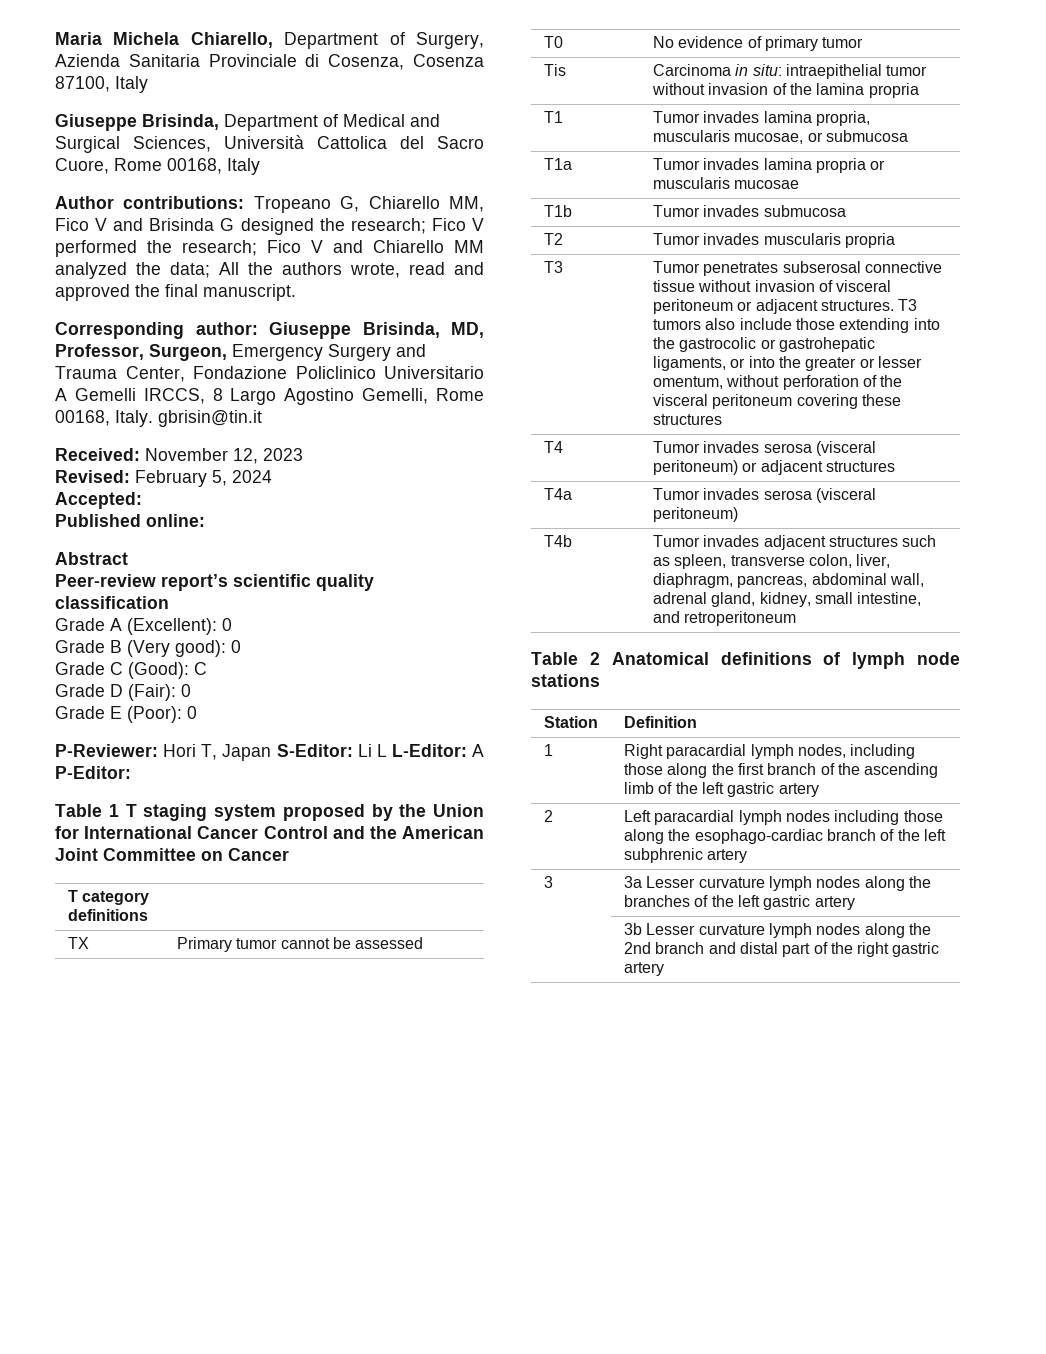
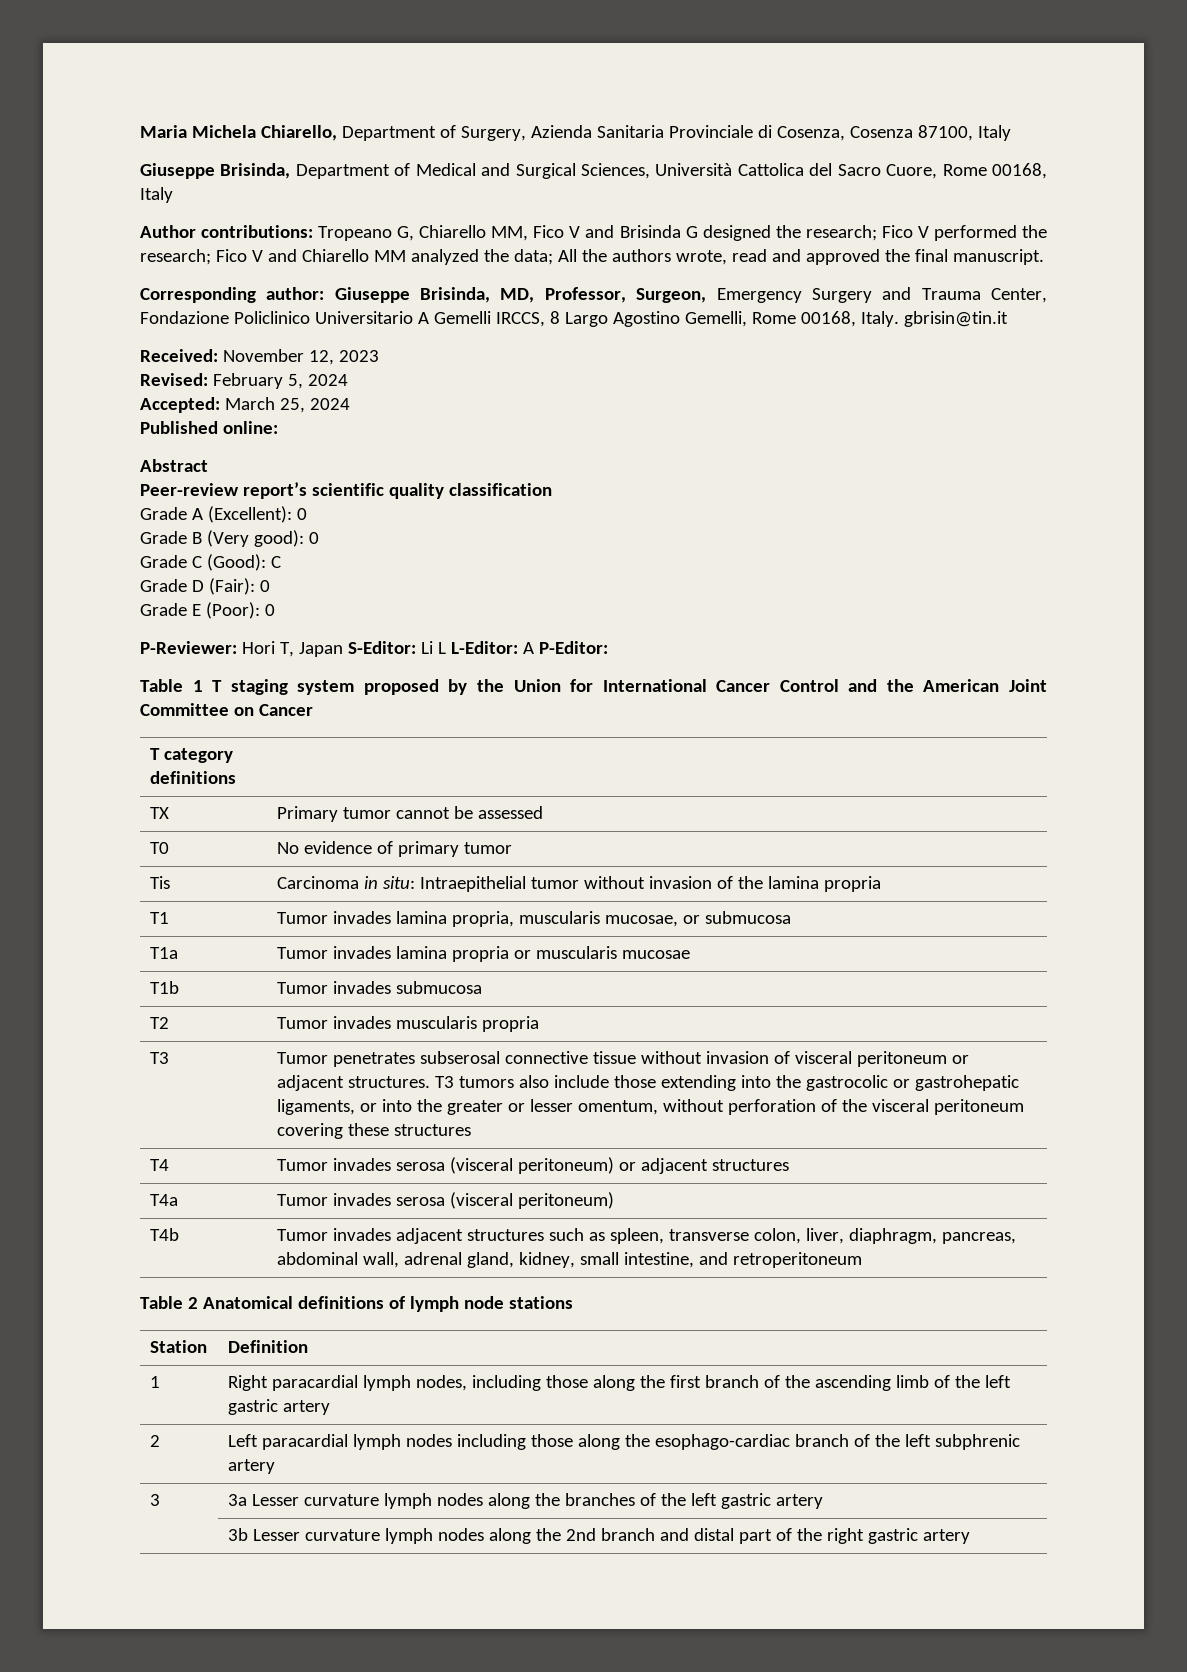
(142, 500) none -> [224,397,350,413] March 25, 2024
[785,64,882,79] intraepithelial -> [420,876,527,892] Intraepithelial

